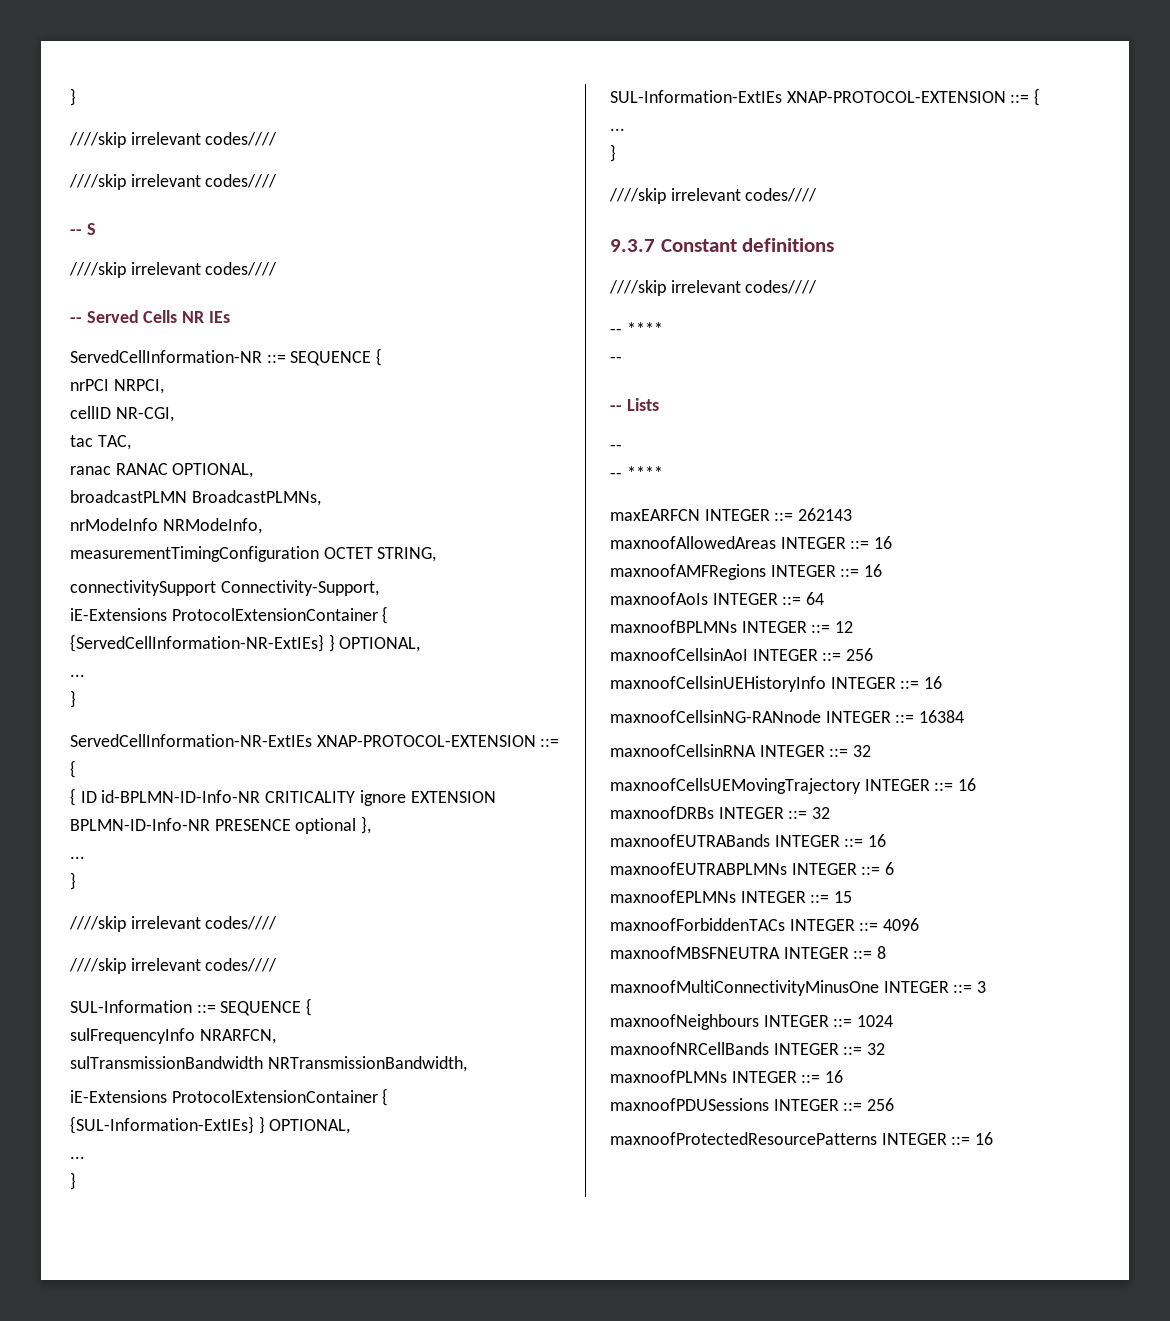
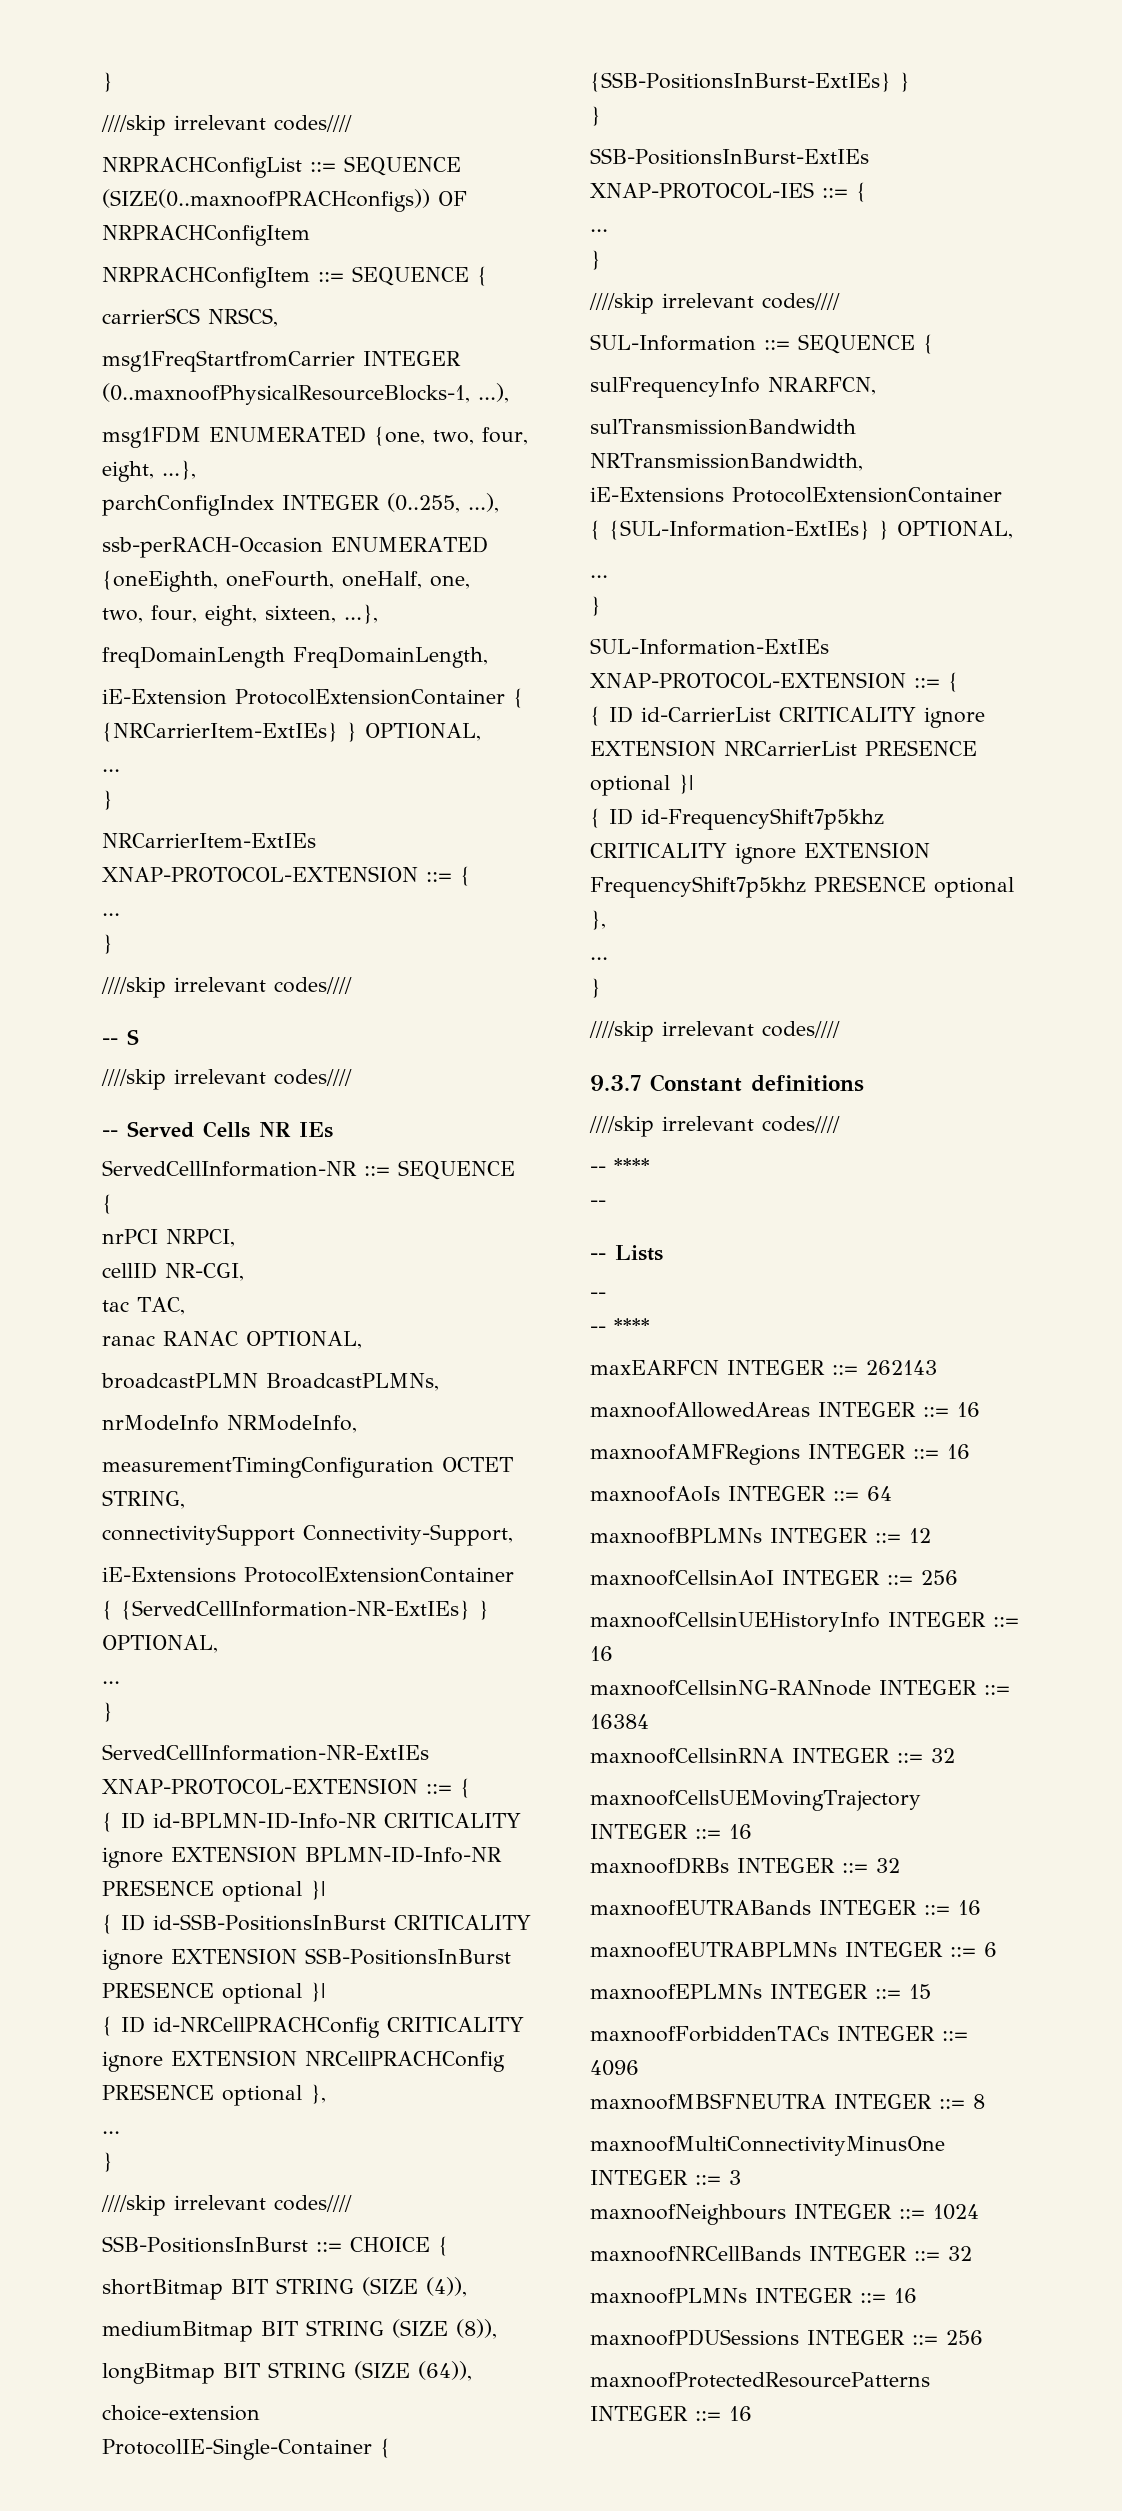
[70,88,76,106] [69,132,278,148] } // ////skip irrelevant codes//// -> [102,72,113,92] [101,115,352,136] [102,156,461,178] [102,189,467,212] [102,225,310,246] [102,266,488,288] [102,308,278,327] [102,350,461,372] [102,383,509,405] [102,426,528,448] [102,460,196,482] [102,493,499,516] [102,536,488,558] [102,570,470,592] [102,604,378,626] [102,646,488,668] [102,688,524,708] [102,722,481,742] [102,769,120,772] [102,790,113,810] [102,833,316,848] [102,866,471,886] [102,913,120,916] [102,934,113,954] } // ////skip irrelevant codes//// // NRPRACHConfigList ::= SEQUENCE (SIZE(0..maxnoofPRACHconfigs)) OF NRPRACHConfigItem // NRPRACHConfigItem ::= SEQUENCE { // carrierSCS NRSCS, // msg1FreqStartfromCarrier INTEGER (0..maxnoofPhysicalResourceBlocks-1, ...), // msg1FDM ENUMERATED {one, two, four, eight, ...}, // parchConfigIndex INTEGER (0..255, ...), // ssb-perRACH-Occasion ENUMERATED {oneEighth, oneFourth, oneHalf, one, // two, four, eight, sixteen, ...}, // freqDomainLength FreqDomainLength, // iE-Extension ProtocolExtensionContainer { {NRCarrierItem-ExtIEs} } OPTIONAL, // ... // } // NRCarrierItem-ExtIEs XNAP-PROTOCOL-EXTENSION ::= { // ... // }
[361,816,372,834] [70,856,85,859] [70,872,76,890] [69,916,278,932] }, // ... // } // ////skip irrelevant codes//// -> [310,1880,326,1900] [102,1914,531,1934] [102,1948,511,1970] [102,1982,326,2004] [102,2016,524,2038] [102,2050,505,2072] [102,2084,326,2106] [102,2131,120,2134] [102,2152,113,2172] [101,2195,352,2216] [102,2236,449,2256] [102,2277,467,2300] [102,2319,497,2342] [102,2361,472,2384] [102,2405,260,2421] [102,2438,391,2460] [590,72,910,92] [590,106,601,126] [590,148,869,165] [590,182,867,202] [590,229,608,232] [590,250,601,270] }| // { ID id-SSB-PositionsInBurst CRITICALITY ignore EXTENSION SSB-PositionsInBurst PRESENCE optional }| // { ID id-NRCellPRACHConfig CRITICALITY ignore EXTENSION NRCellPRACHConfig PRESENCE optional }, // ... // } // ////skip irrelevant codes//// // SSB-PositionsInBurst ::= CHOICE { // shortBitmap BIT STRING (SIZE (4)), // mediumBitmap BIT STRING (SIZE (8)), // longBitmap BIT STRING (SIZE (64)), // choice-extension ProtocolIE-Single-Container { {SSB-PositionsInBurst-ExtIEs} } // } // SSB-PositionsInBurst-ExtIEs XNAP-PROTOCOL-IES ::= { // ... // }
(1041, 97) none -> [590,706,985,728] [590,740,977,756] [590,774,694,796] [590,808,884,830] [590,842,930,864] [590,876,1014,898] [590,910,606,930] // { ID id-CarrierList CRITICALITY ignore EXTENSION NRCarrierList PRESENCE optional }| // { ID id-FrequencyShift7p5khz CRITICALITY ignore EXTENSION FrequencyShift7p5khz PRESENCE optional },

